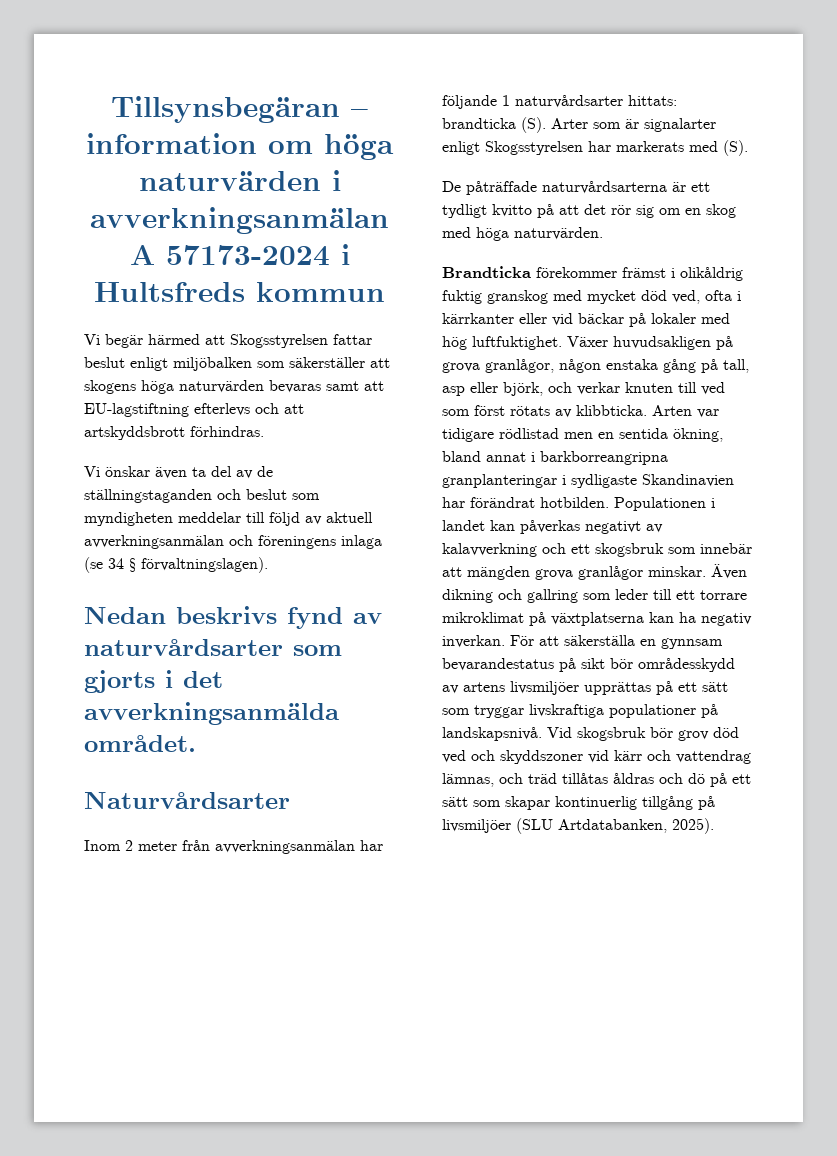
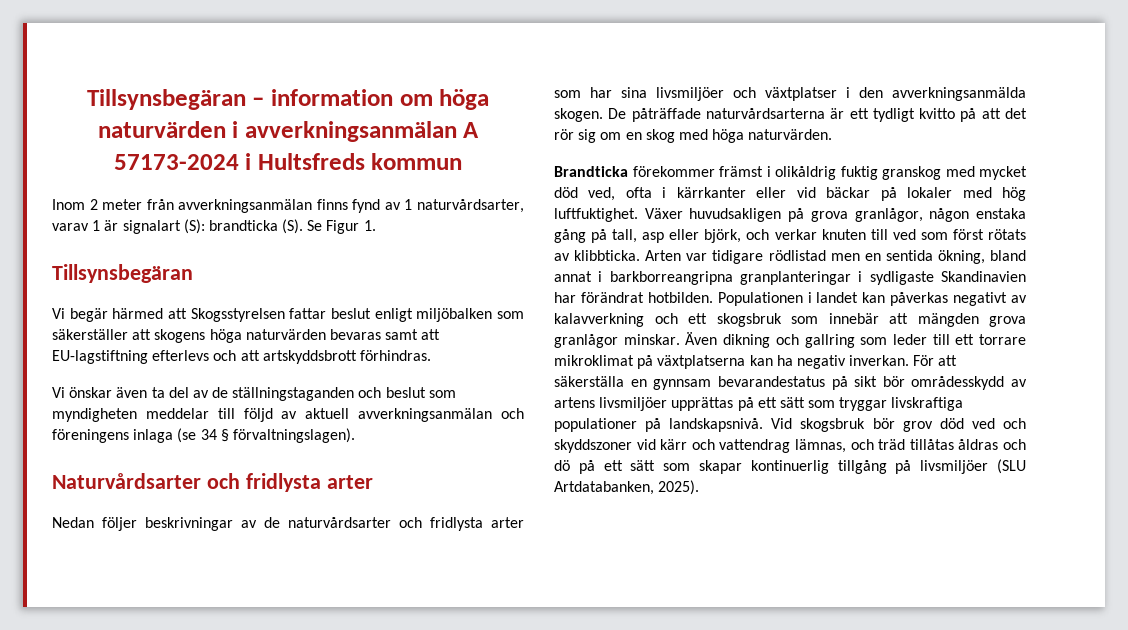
(385, 292) none -> [52,199,524,213] [52,219,376,234] [52,264,193,283] // Inom 2 meter från avverkningsanmälan finns fynd av 1 naturvårdsarter, varav 1 är signalart (S): brandticka (S). Se Figur 1. // Tillsynsbegäran
[84,606,382,629] [84,639,342,656] [84,670,223,693] [84,702,339,725] [84,735,196,752] [84,792,290,809] [84,840,383,854] [442,95,677,109] [442,117,716,133] [442,140,748,156] Nedan beskrivs fynd av naturvårdsarter som gjorts i det avverkningsanmälda området. // Naturvårdsarter // Inom 2 meter från avverkningsanmälan har följande 1 naturvårdsarter hittats: brandticka (S). Arter som är signalarter enligt Skogsstyrelsen har markerats med (S). // -> [52,473,373,492] [52,517,524,531] [554,87,1026,101] [554,108,603,122] Naturvårdsarter och fridlysta arter // Nedan följer beskrivningar av de naturvårdsarter och fridlysta arter som har sina livsmiljöer och växtplatser i den avverkningsanmälda skogen.

